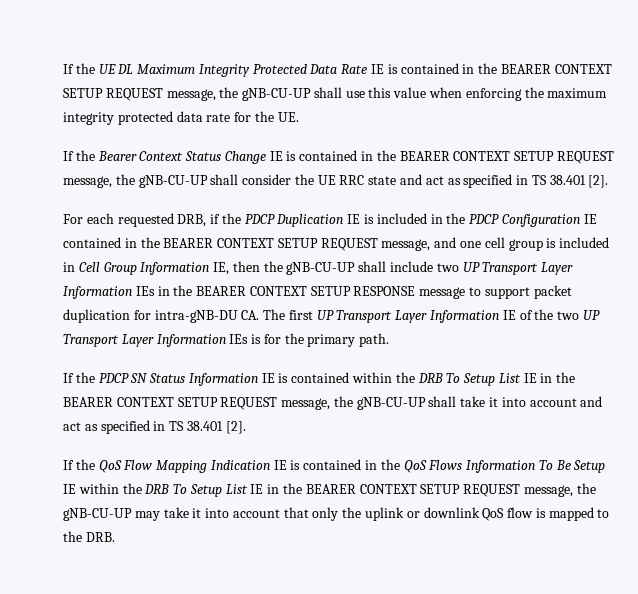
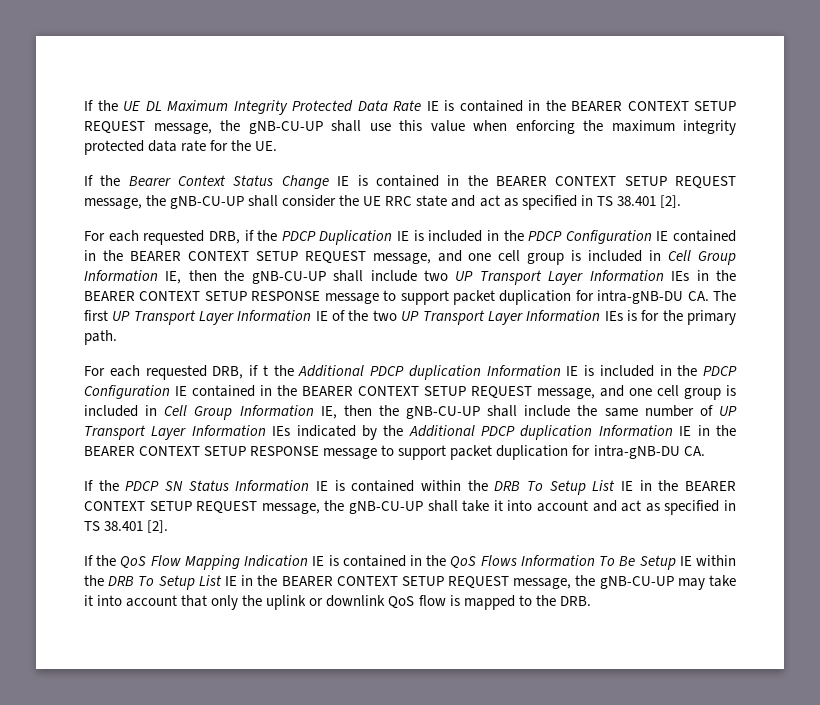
(390, 340) none -> [84,365,737,380] [84,385,736,400] [84,405,737,420] [84,425,736,440] [84,445,705,460] // For each requested DRB, if t the Additional PDCP duplication Information IE is included in the PDCP Configuration IE contained in the BEARER CONTEXT SETUP REQUEST message, and one cell group is included in Cell Group Information IE, then the gNB-CU-UP shall include the same number of UP Transport Layer Information IEs indicated by the Additional PDCP duplication Information IE in the BEARER CONTEXT SETUP RESPONSE message to support packet duplication for intra-gNB-DU CA.

